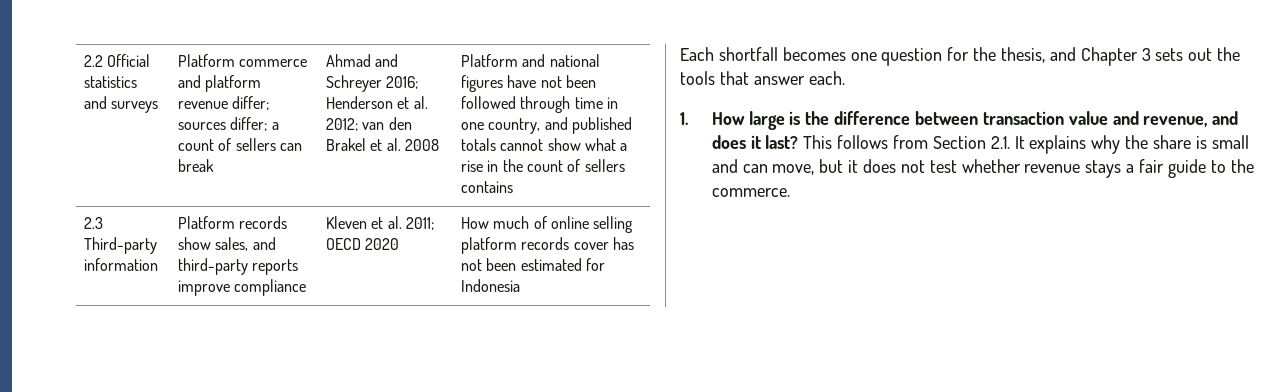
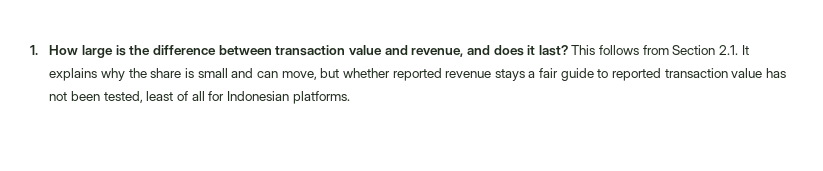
[84,54,151,67] [84,76,138,88] [84,96,159,113] [178,54,308,67] [178,75,262,92] [178,96,270,110] [178,117,279,131] [178,138,302,151] [178,159,215,172] [326,54,399,67] [326,75,419,92] [326,96,428,109] [326,117,412,131] [326,138,439,151] [461,54,600,67] [461,75,596,92] [461,96,618,113] [461,117,632,134] [461,138,628,151] [461,159,625,172] [461,181,514,193] [84,217,104,229] [84,237,158,254] [84,258,159,271] [178,216,288,229] [178,237,276,251] [178,258,299,275] [178,279,307,296] [326,216,434,230] [326,238,400,250] [461,216,634,233] [461,237,634,254] [461,258,605,271] [461,279,521,292] [680,47,1241,66] [680,71,845,85] 2.2 Official statistics and surveys | Platform commerce and platform revenue differ; sources differ; a count of sellers can break | Ahmad and Schreyer 2016; Henderson et al. 2012; van den Brakel et al. 2008 | Platform and national figures have not been followed through time in one country, and published totals cannot show what a rise in the count of sellers contains // 2.3 Third-party information | Platform records show sales, and third-party reports improve compliance | Kleven et al. 2011; OECD 2020 | How much of online selling platform records cover has not been estimated for Indonesia // Each shortfall becomes one question for the thesis, and Chapter 3 sets out the tools that answer each. // -> (30, 50) none
[848,159,1021,173] it does not test whether -> [342,68,442,81] whether reported
[1230,159,1254,173] [711,188,790,197] the commerce. -> [612,68,787,81] [49,91,350,104] reported transaction value has not been tested, least of all for Indonesian platforms.

